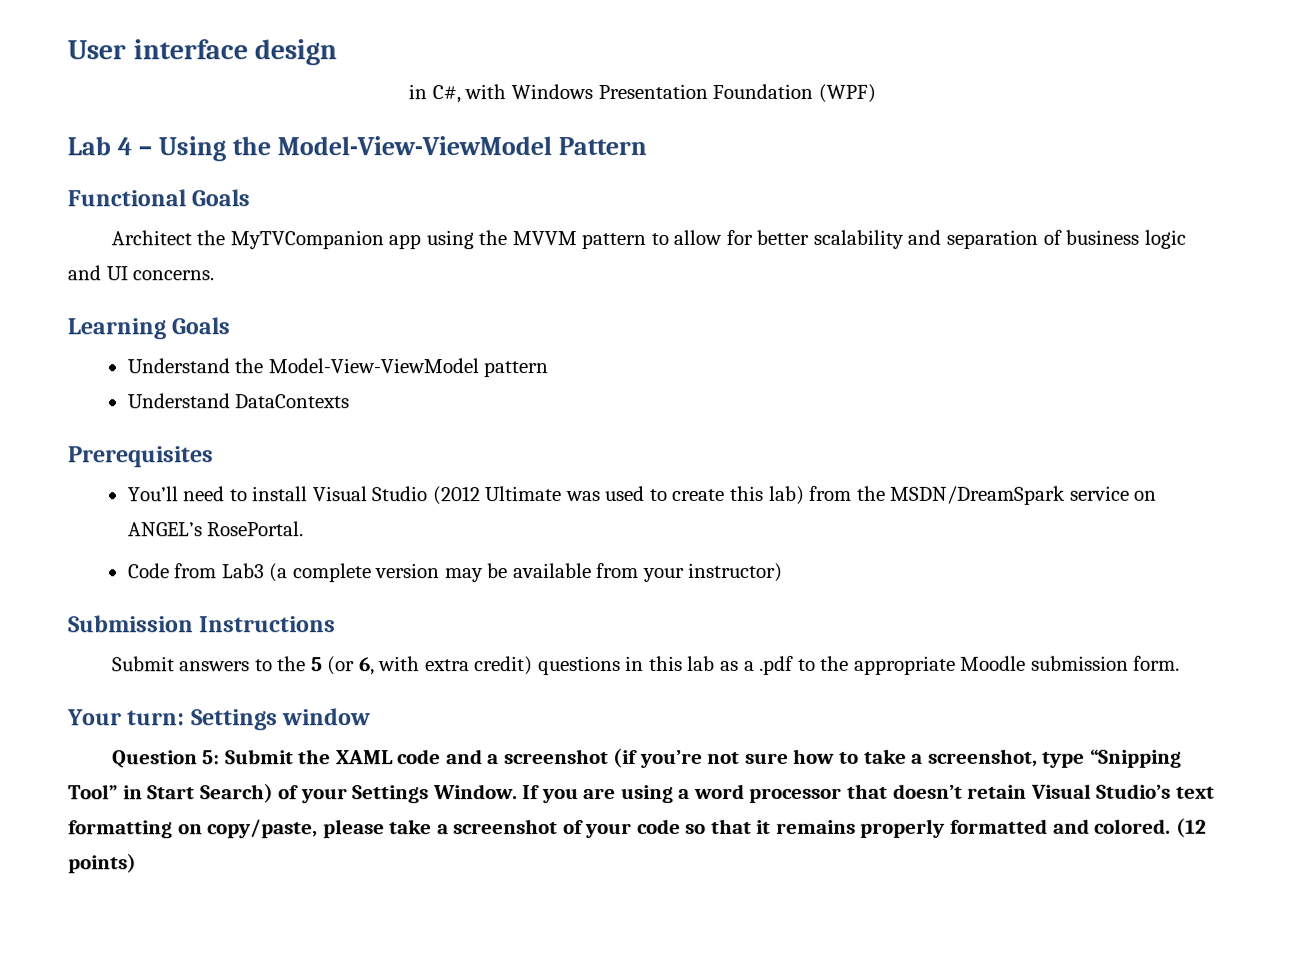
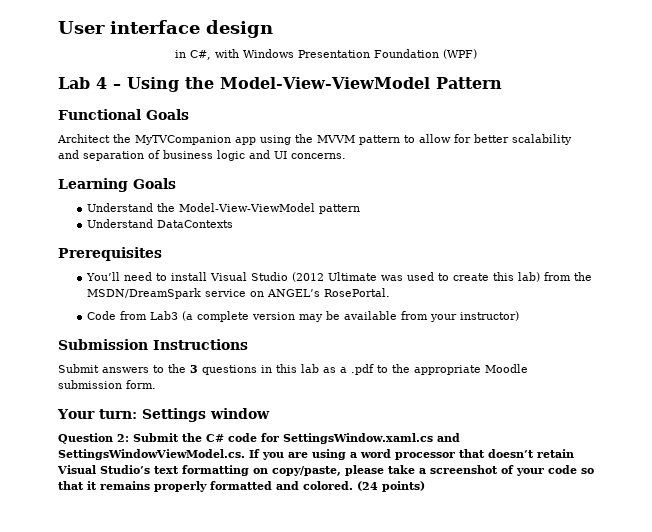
[310,656,534,676] 5 (or 6, with extra credit) -> [190,365,198,373] 3
[202,750,221,765] 5: -> [117,434,129,442] 2:
[335,748,1182,769] [68,783,518,804] XAML code and a screenshot (if you’re not sure how to take a screenshot, type “Snipping Tool” in Start Search) of your Settings Window. -> [206,433,460,444] [58,449,245,460] C# code for SettingsWindow.xaml.cs and SettingsWindowViewModel.cs.
[1175,817,1207,838] (12 -> [357,481,378,491] (24

